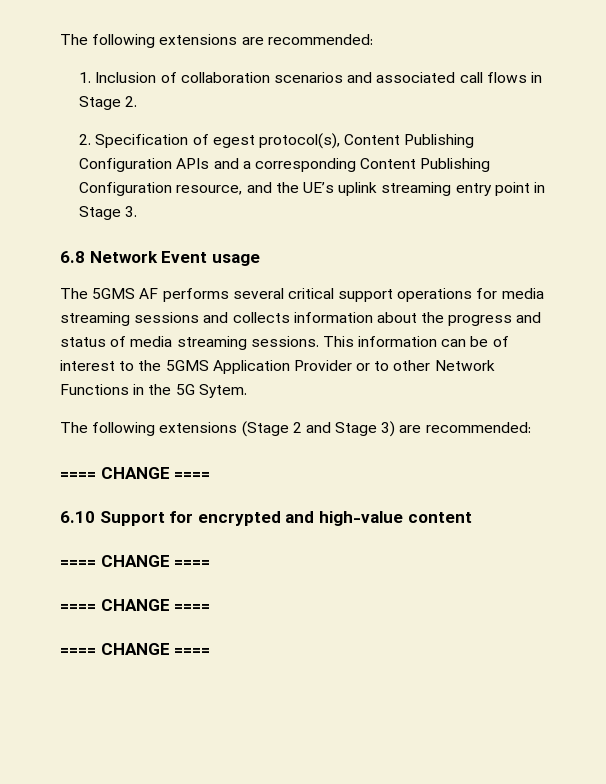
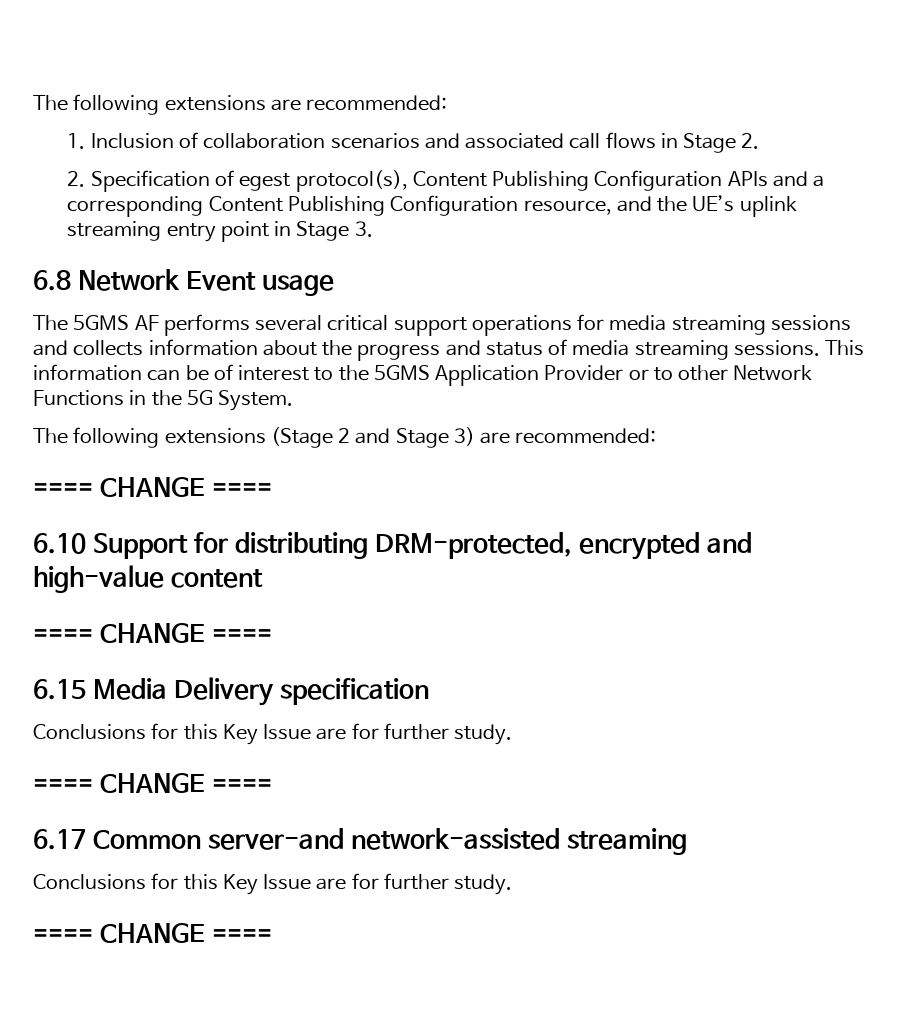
[198,384,247,398] Sytem. -> [218,390,294,411] System.
(194, 517) none -> [235,532,573,559] distributing DRM-protected,
[60,599,211,611] ==== CHANGE ==== -> [33,677,430,706] [33,723,513,745] [33,773,273,793] [33,828,688,855] [33,873,513,895] 6.15 Media Delivery specification // Conclusions for this Key Issue are for further study. // ==== CHANGE ==== // 6.17 Common server-and network-assisted streaming // Conclusions for this Key Issue are for further study.

